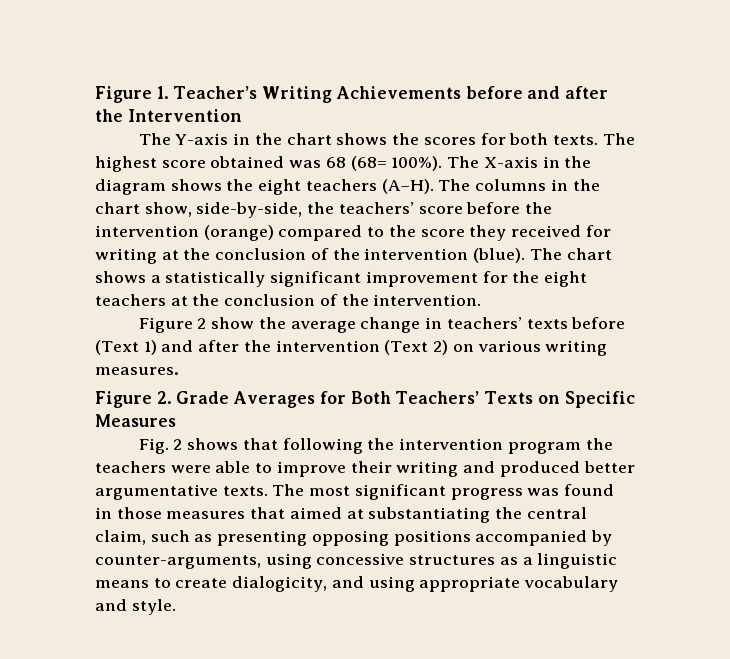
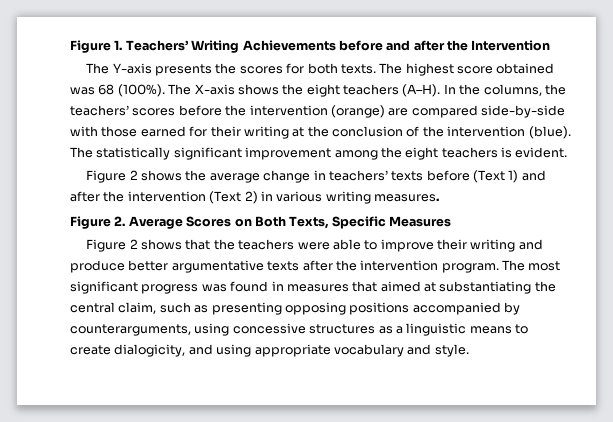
[173,86,258,99] Teacher’s -> [125,40,188,51] Teachers’
[233,133,388,145] in the chart shows -> [155,64,213,76] presents
[350,156,592,171] [95,179,166,195] (68= 100%). The X-axis in the diagram -> [117,84,235,97] (100%). The X-axis
[438,179,600,191] [95,202,303,218] The columns in the chart show, side-by-side, -> [443,84,542,96] In the columns,
[418,206,463,214] score -> [132,108,176,116] scores
[278,225,611,241] compared to the score they received for -> [388,105,565,118] [70,126,241,137] are compared side-by-side with those earned for their
[566,248,612,260] [95,271,161,283] chart shows a -> (93, 152) none
[482,271,588,287] [95,294,482,306] [138,317,255,333] for the eight teachers at the conclusion of the intervention. // Figure 2 show -> [334,147,568,160] [86,170,183,183] among the eight teachers is evident. // Figure 2 shows
[452,344,474,352] on -> [260,191,273,201] in
[176,391,560,408] Grade Averages for Both Teachers’ Texts on -> [128,216,330,229] Average Scores on Both Texts,
[138,438,169,454] Fig. -> [86,239,127,252] Figure
[282,438,581,454] following the intervention program -> (211, 244) none
[499,461,580,477] produced -> [70,260,125,273] produce
[222,486,268,496] texts. -> [267,260,499,273] texts after the intervention program.
[116,507,162,519] those -> (284, 286) none
[95,555,261,569] counter-arguments, -> [70,324,191,336] counterarguments,

